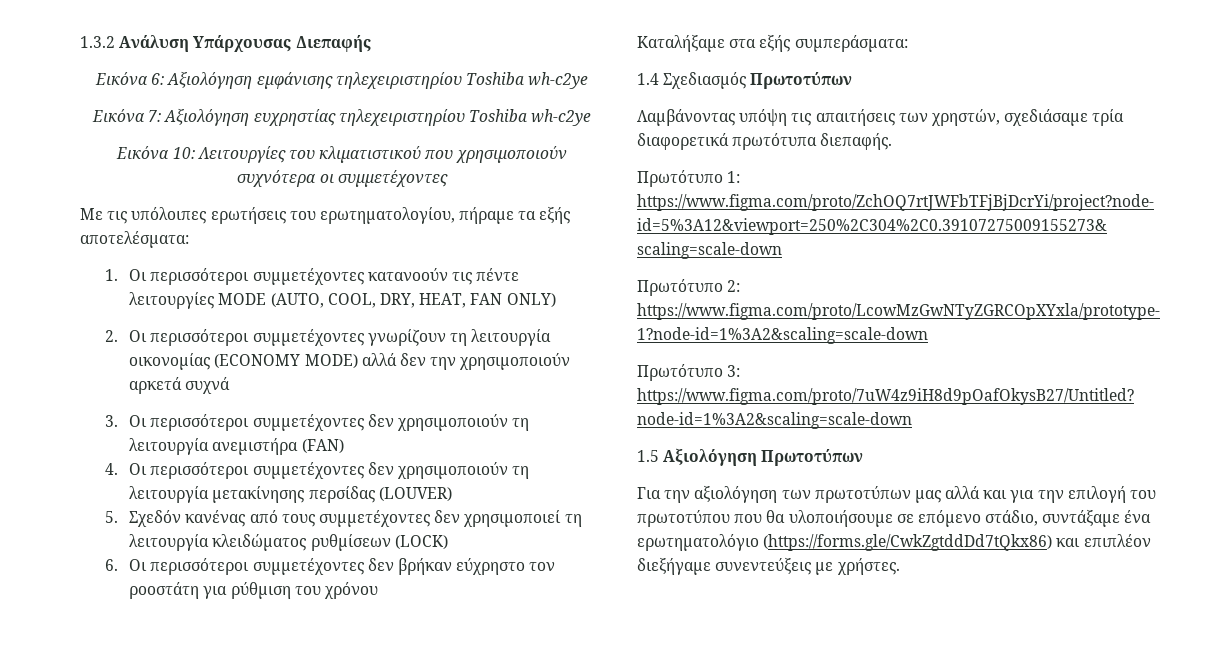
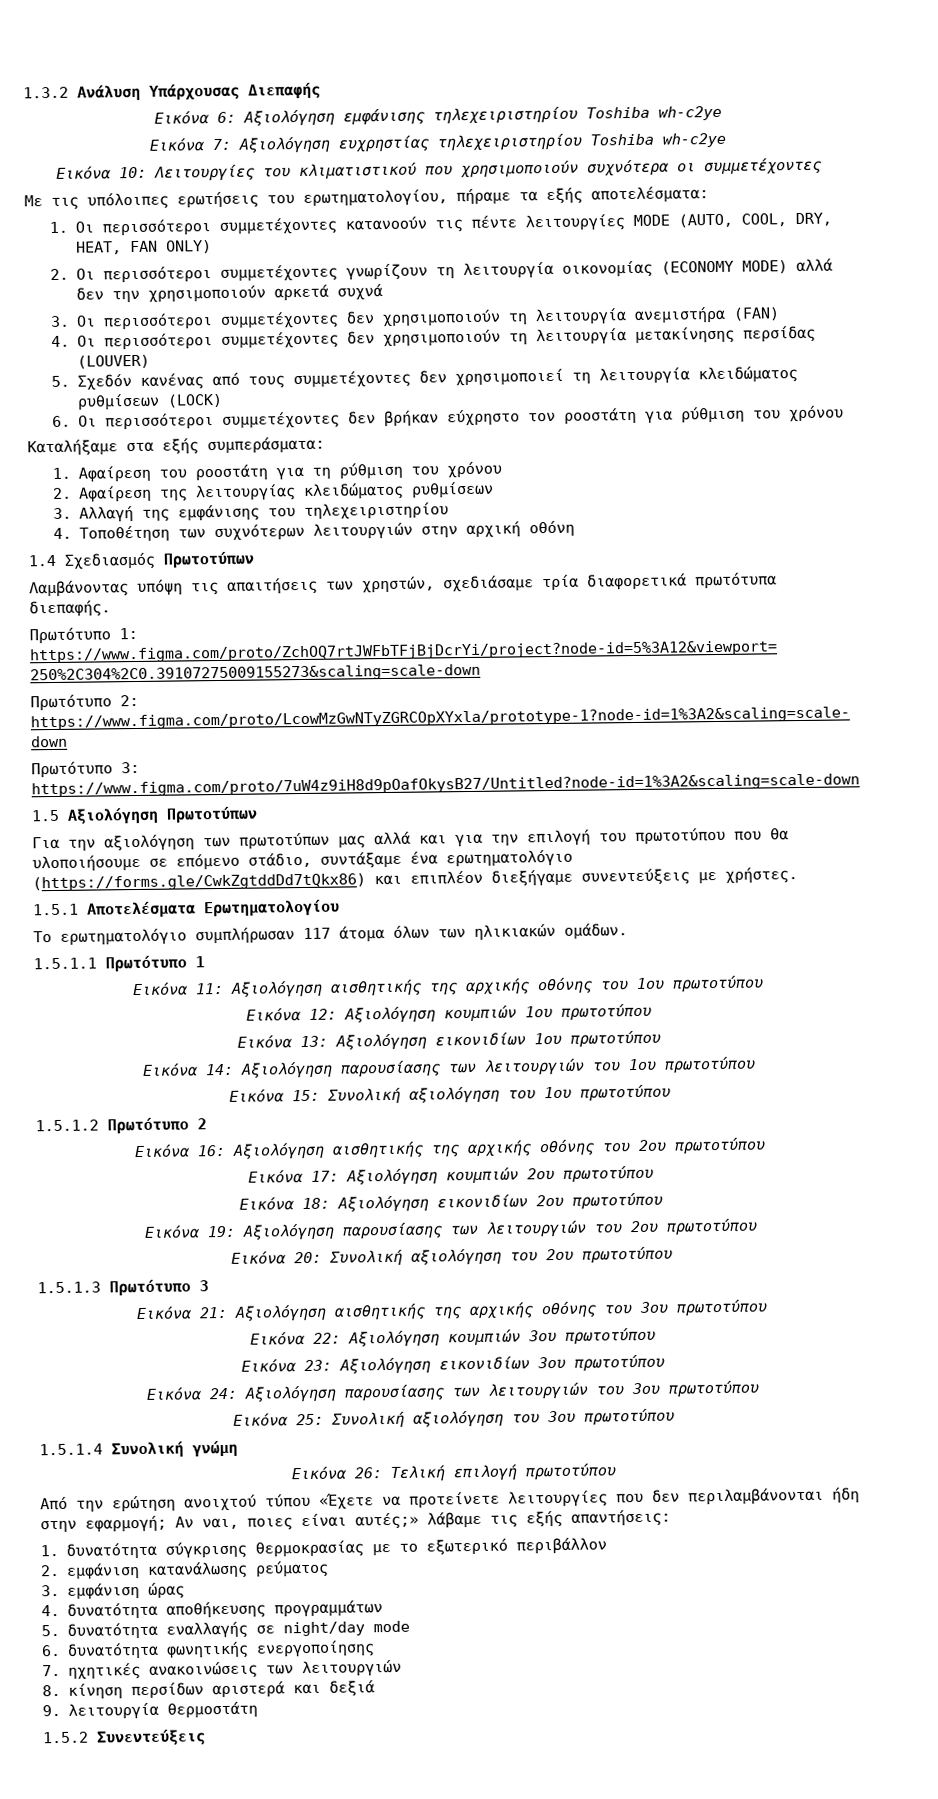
(908, 43) none -> [52,461,502,482] [53,481,494,502] [53,502,449,523] [53,520,575,542] // 1. Αφαίρεση του ροοστάτη για τη ρύθμιση του χρόνου // 2. Αφαίρεση της λειτουργίας κλειδώματος ρυθμίσεων // 3. Αλλαγή της εμφάνισης του τηλεχειριστηρίου // 4. Τοποθέτηση των συχνότερων λειτουργιών στην αρχική οθόνη
(900, 566) none -> [33,899,340,918] [33,923,628,946] [33,955,205,973] [132,975,764,998] [245,1003,652,1024] [236,1030,661,1051] [142,1056,756,1079] [228,1084,671,1105] [35,1117,207,1135] [134,1137,766,1160] [247,1165,654,1186] [238,1192,663,1213] [144,1218,758,1241] [230,1246,673,1267] [37,1279,209,1297] [136,1299,768,1322] [249,1327,656,1348] [240,1354,665,1375] [146,1380,760,1403] [232,1408,675,1429] [39,1440,238,1459] [291,1463,616,1482] [40,1487,860,1512] [40,1509,671,1533] [40,1537,607,1559] [40,1560,329,1579] [41,1582,185,1599] [41,1600,383,1619] [41,1620,410,1639] [41,1640,375,1659] [42,1659,402,1680] [42,1680,375,1699] [42,1701,258,1720] [42,1729,206,1747] // 1.5.1 Αποτελέσματα Ερωτηματολογίου // Το ερωτηματολόγιο συμπλήρωσαν 117 άτομα όλων των ηλικιακών ομάδων. // 1.5.1.1 Πρωτότυπο 1 // Εικόνα 11: Αξιολόγηση αισθητικής της αρχικής οθόνης του 1ου πρωτοτύπου // Εικόνα 12: Αξιολόγηση κουμπιών 1ου πρωτοτύπου // Εικόνα 13: Αξιολόγηση εικονιδίων 1ου πρωτοτύπου // Εικόνα 14: Αξιολόγηση παρουσίασης των λειτουργιών του 1ου πρωτοτύπου // Εικόνα 15: Συνολική αξιολόγηση του 1ου πρωτοτύπου // 1.5.1.2 Πρωτότυπο 2 // Εικόνα 16: Αξιολόγηση αισθητικής της αρχικής οθόνης του 2ου πρωτοτύπου // Εικόνα 17: Αξιολόγηση κουμπιών 2ου πρωτοτύπου // Εικόνα 18: Αξιολόγηση εικονιδίων 2ου πρωτοτύπου // Εικόνα 19: Αξιολόγηση παρουσίασης των λειτουργιών του 2ου πρωτοτύπου // Εικόνα 20: Συνολική αξιολόγηση του 2ου πρωτοτύπου // 1.5.1.3 Πρωτότυπο 3 // Εικόνα 21: Αξιολόγηση αισθητικής της αρχικής οθόνης του 3ου πρωτοτύπου // Εικόνα 22: Αξιολόγηση κουμπιών 3ου πρωτοτύπου // Εικόνα 23: Αξιολόγηση εικονιδίων 3ου πρωτοτύπου // Εικόνα 24: Αξιολόγηση παρουσίασης των λειτουργιών του 3ου πρωτοτύπου // Εικόνα 25: Συνολική αξιολόγηση του 3ου πρωτοτύπου // 1.5.1.4 Συνολική γνώμη // Εικόνα 26: Τελική επιλογή πρωτοτύπου // Από την ερώτηση ανοιχτού τύπου «Έχετε να προτείνετε λειτουργίες που δεν περιλαμβάνονται ήδη στην εφαρμογή; Αν ναι, ποιες είναι αυτές;» λάβαμε τις εξής απαντήσεις: // 1. δυνατότητα σύγκρισης θερμοκρασίας με το εξωτερικό περιβάλλον // 2. εμφάνιση κατανάλωσης ρεύματος // 3. εμφάνιση ώρας // 4. δυνατότητα αποθήκευσης προγραμμάτων // 5. δυνατότητα εναλλαγής σε night/day mode // 6. δυνατότητα φωνητικής ενεργοποίησης // 7. ηχητικές ανακοινώσεις των λειτουργιών // 8. κίνηση περσίδων αριστερά και δεξιά // 9. λειτουργία θερμοστάτη // 1.5.2 Συνεντεύξεις

